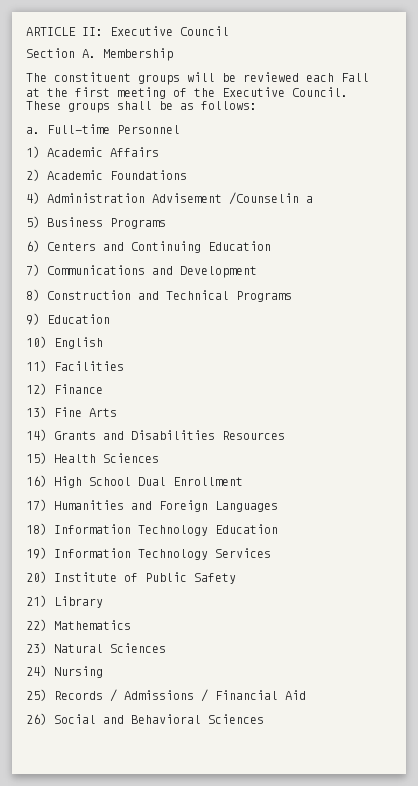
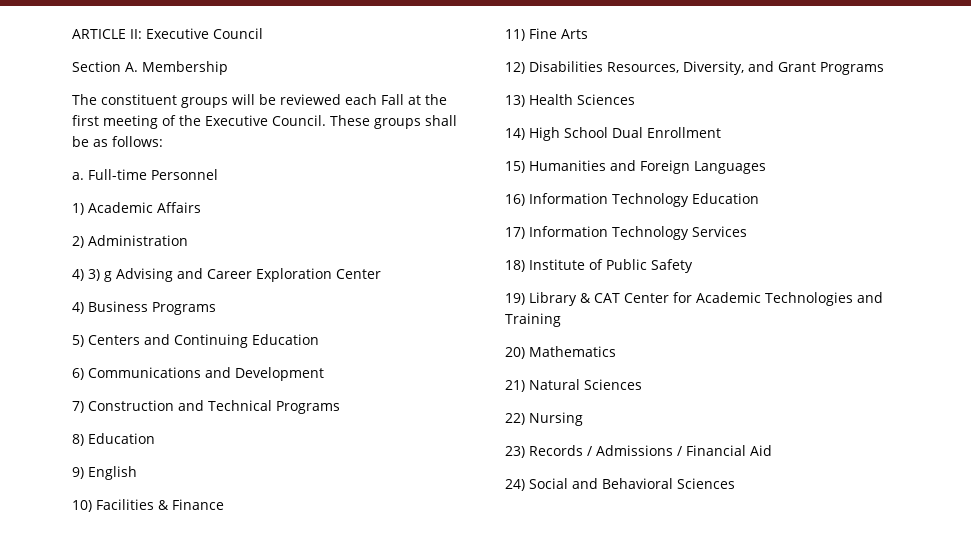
[47,170,187,180] [26,192,313,205] [26,216,40,228] Academic Foundations // 4) Administration Advisement /Counselin a // 5) -> [88,235,188,246] [72,268,381,282] [72,302,84,314] Administration // 4) 3) g Advising and Career Exploration Center // 4)
[26,240,40,252] 6) -> [72,335,84,347] 5)
[26,264,40,276] 7) -> [72,368,84,380] 6)
[26,289,40,301] 8) -> [72,401,84,413] 7)
[26,313,110,325] [26,336,47,348] 9) Education // 10) -> [72,433,155,446] [72,467,84,479] 8) Education // 9)
[26,360,47,372] 11) -> [72,500,92,512] 10)
[26,383,47,395] // 12) -> [158,500,169,510] &
[26,406,47,418] 13) -> [505,29,525,41] 11)
[26,429,285,441] [26,452,47,464] 14) Grants and Disabilities Resources // 15) -> [505,61,884,75] [505,95,525,107] 12) Disabilities Resources, Diversity, and Grant Programs // 13)
[26,475,47,487] 16) -> [505,128,525,140] 14)
[26,499,47,511] 17) -> [505,161,525,173] 15)
[26,523,47,535] 18) -> [505,194,525,206] 16)
[26,547,47,559] 19) -> [505,227,525,239] 17)
[26,571,47,583] 20) -> [505,260,525,272] 18)
[26,595,47,607] 21) -> [505,293,525,305] 19)
[26,619,47,631] // 22) -> [580,292,883,306] [505,313,561,327] [505,347,525,359] & CAT Center for Academic Technologies and Training // 20)
[26,642,47,654] 23) -> [505,380,525,392] 21)
[26,665,47,677] 24) -> [505,413,525,425] 22)
[26,689,47,701] 25) -> [505,446,525,458] 23)
[26,713,47,725] 26) -> [505,479,525,491] 24)

